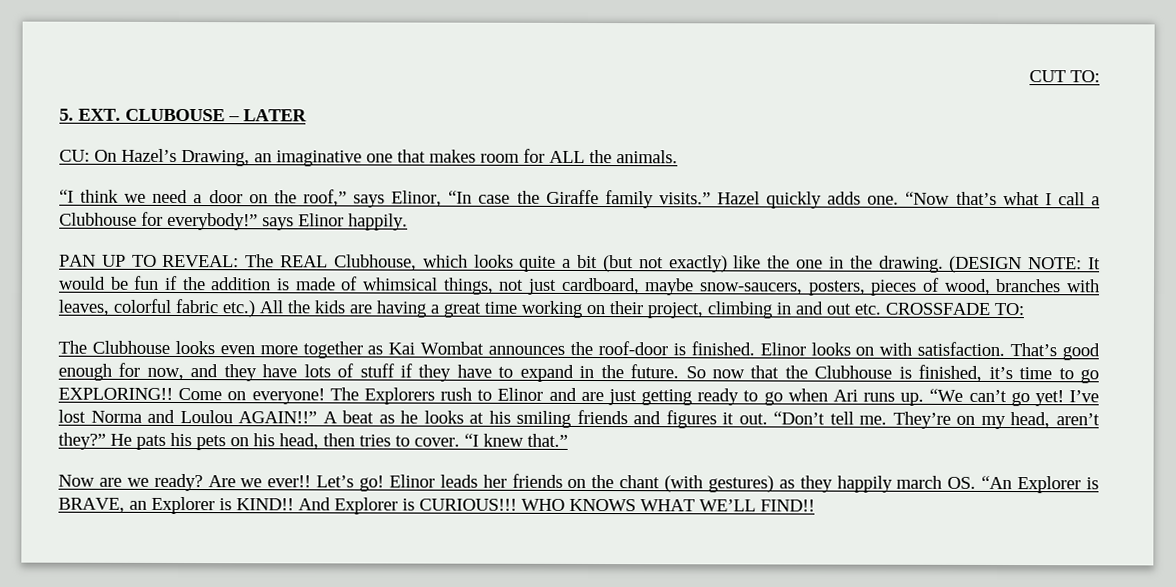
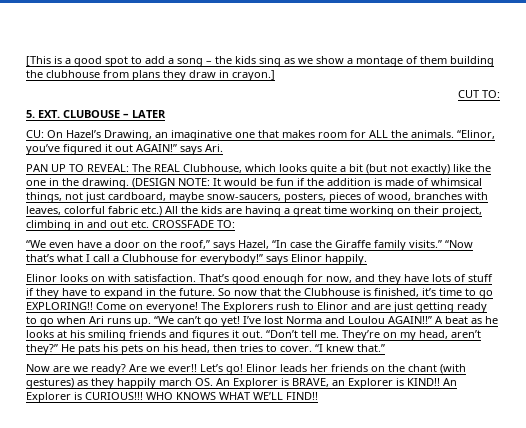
(1029, 76) none -> [26,56,494,67] [26,70,275,81] [This is a good spot to add a song – the kids sing as we show a montage of them building the clubhouse from plans they draw in crayon.] //
[59,189,1101,209] [59,211,408,231] // “I think we need a door on the roof,” says Elinor, “In case the Giraffe family visits.” Hazel quickly adds one. “Now that’s what I call a Clubhouse for everybody!” says Elinor happily. -> [457,130,495,139] [26,144,223,155] “Elinor, you’ve figured it out AGAIN!” says Ari.
[58,340,755,359] The Clubhouse looks even more together as Kai Wombat announces the roof-door is finished. -> [26,240,473,251] [26,254,367,265] “We even have a door on the roof,” says Hazel, “In case the Giraffe family visits.” “Now that’s what I call a Clubhouse for everybody!” says Elinor happily. //
[981,475,1013,490] “An -> [216,378,230,386] An
[298,497,331,511] And -> [443,378,457,386] An

